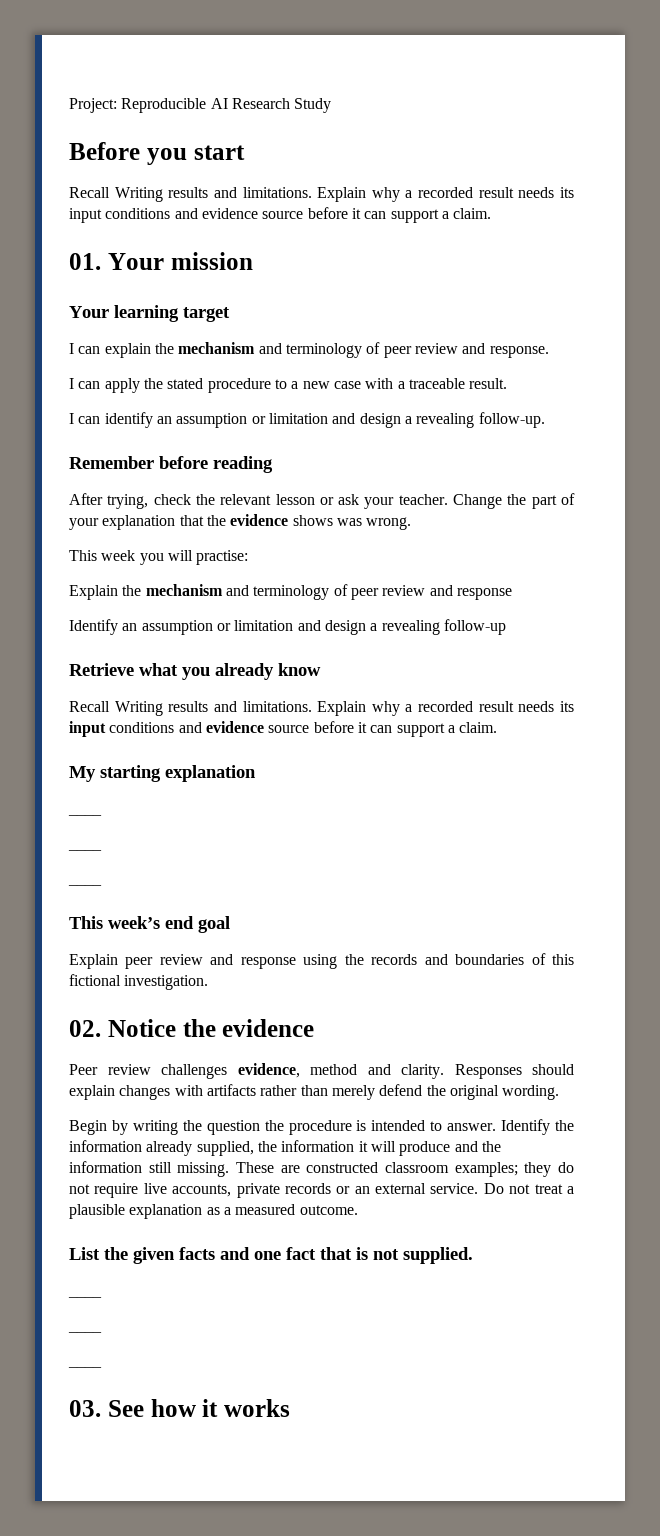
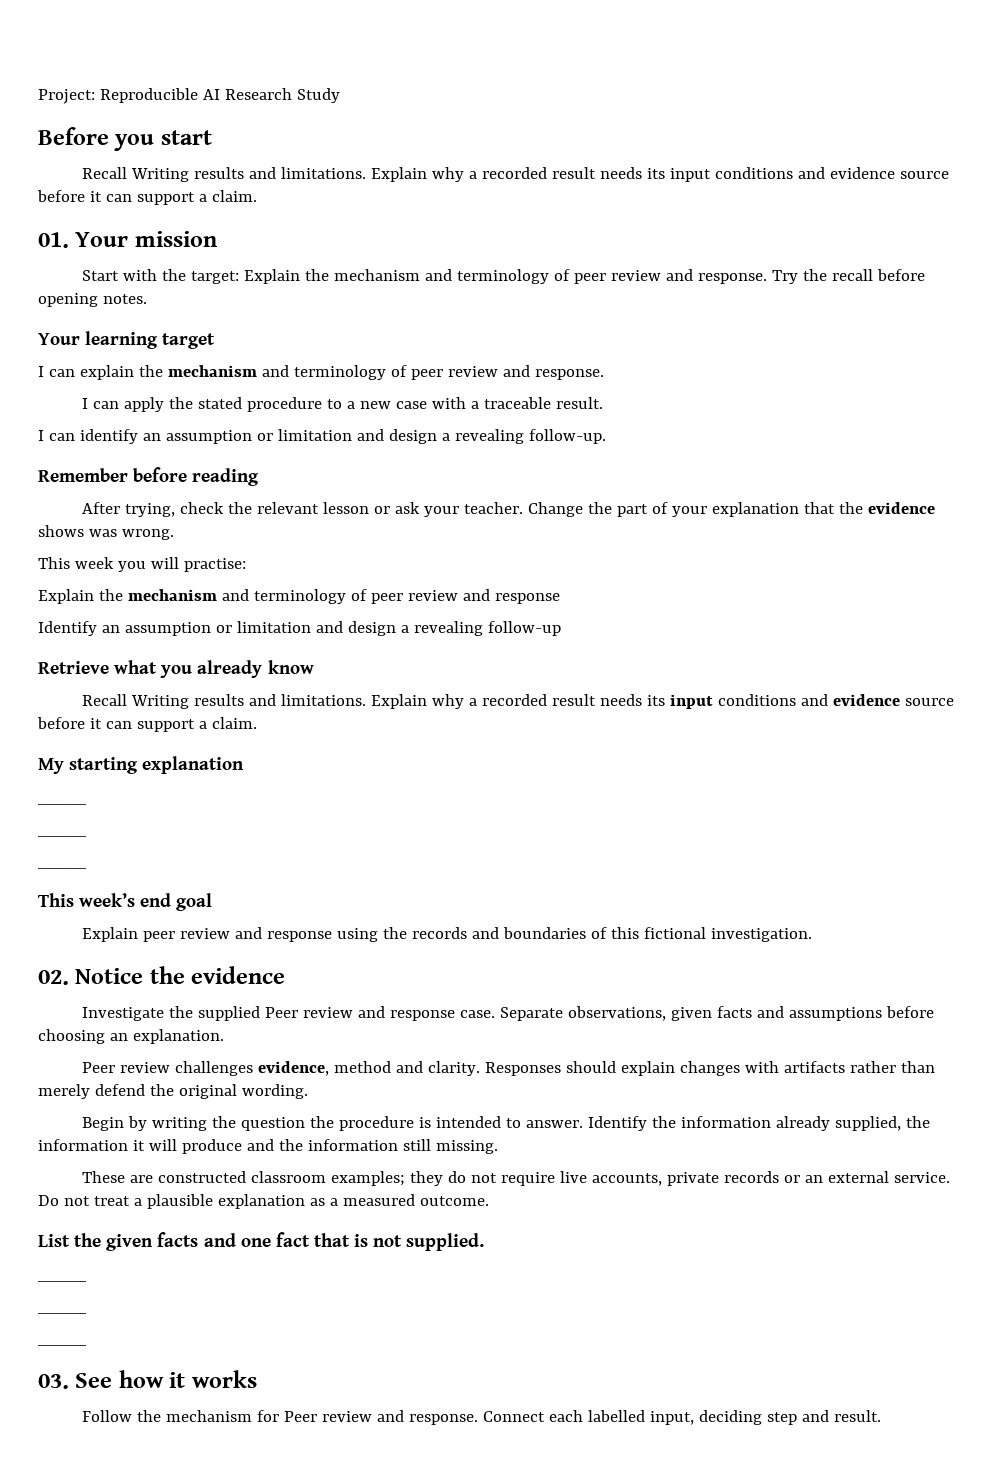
(253, 261) none -> [81,269,925,284] [38,293,147,307] // Start with the target: Explain the mechanism and terminology of peer review and response. Try the recall before opening notes.
(315, 1028) none -> [81,1006,934,1021] [38,1029,224,1044] // Investigate the supplied Peer review and response case. Separate observations, given facts and assumptions before choosing an explanation.
(230, 1169) none -> (498, 1147) //
(290, 1408) none -> [81,1410,881,1425] // Follow the mechanism for Peer review and response. Connect each labelled input, deciding step and result.

